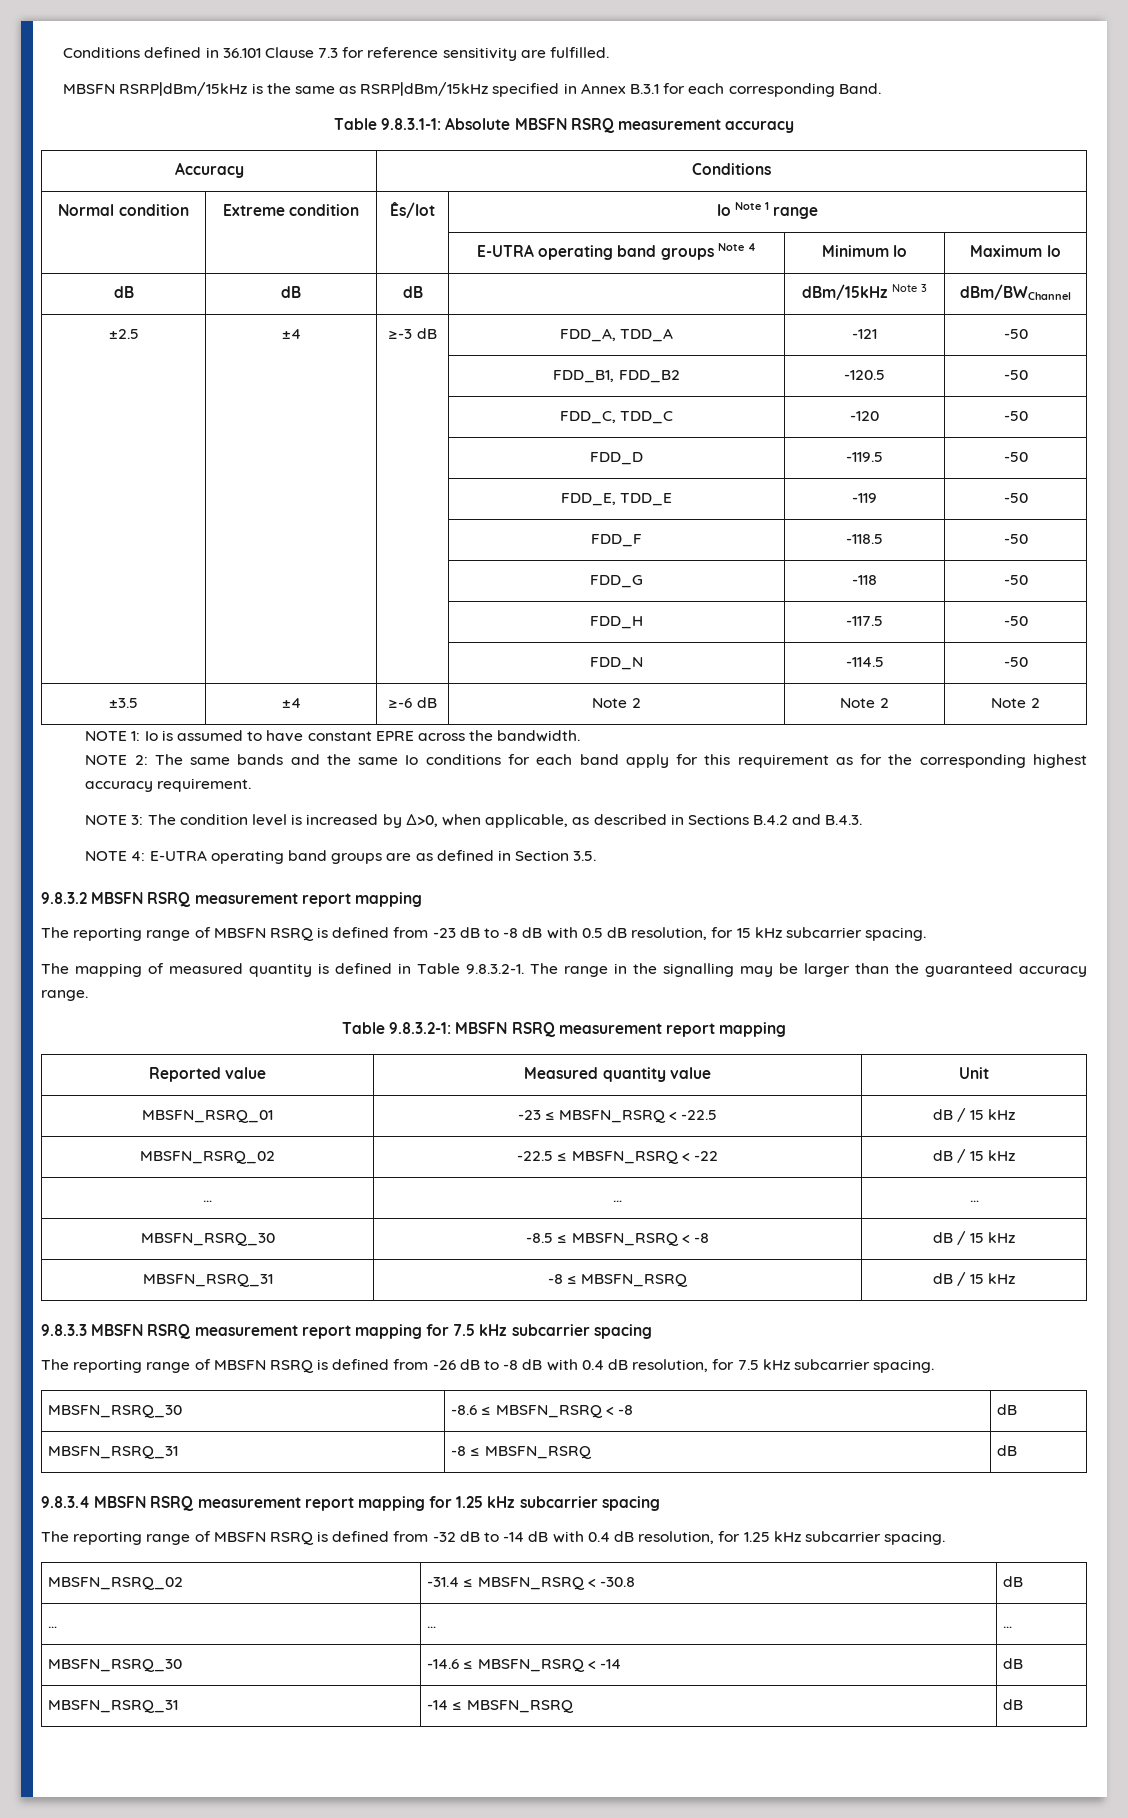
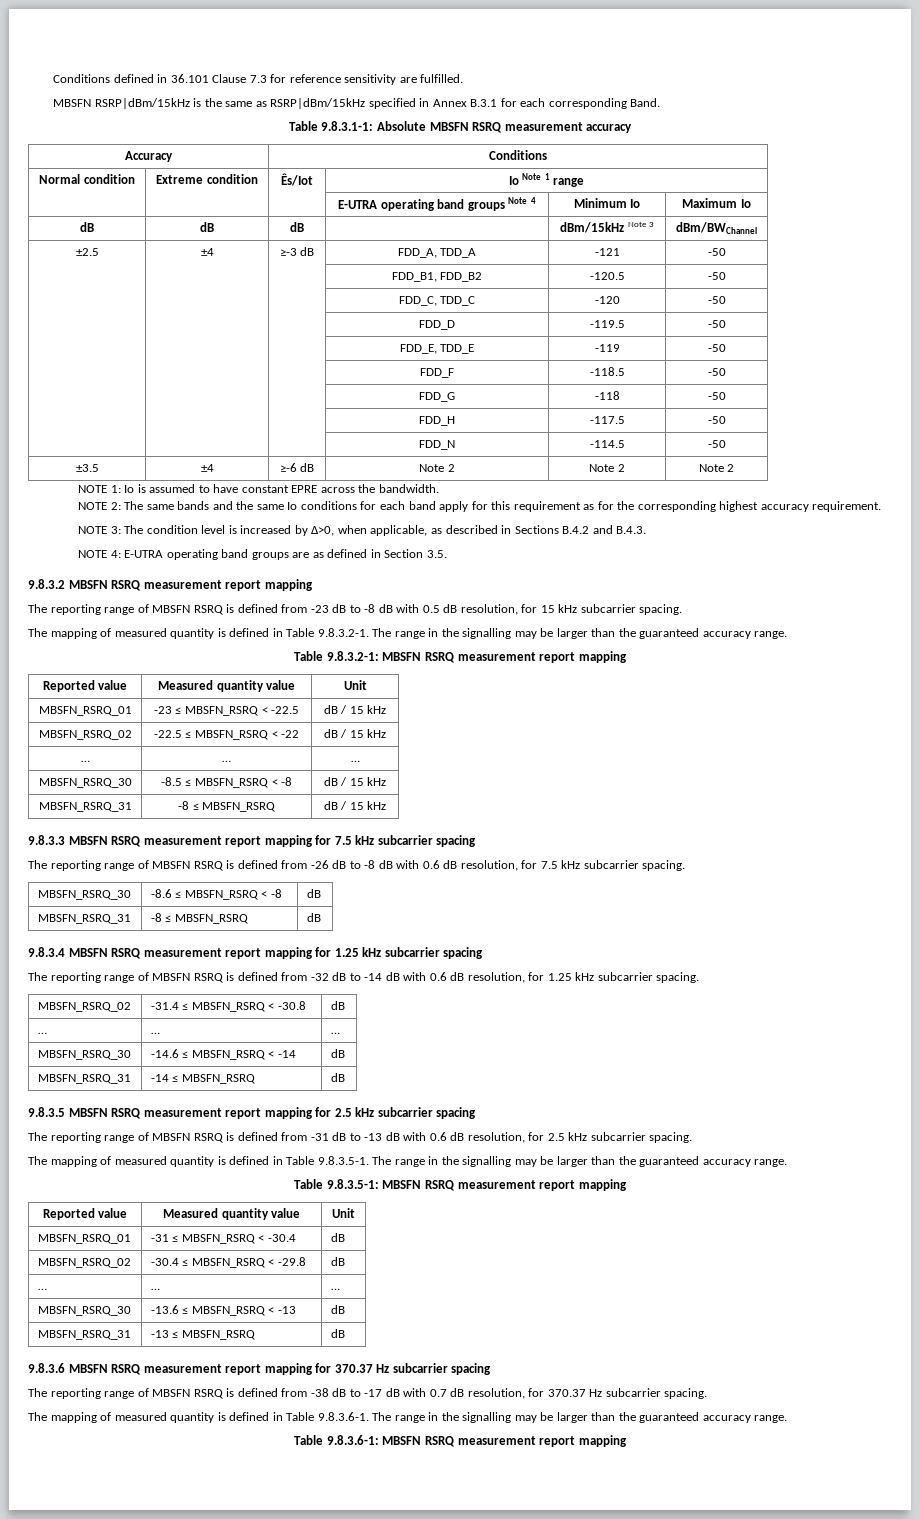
[581,1360,604,1370] 0.4 -> [422,860,440,869] 0.6
[587,1532,610,1542] 0.4 -> [429,972,447,981] 0.6
(1024, 1704) none -> [28,1107,477,1119] [28,1132,693,1143] [28,1156,788,1167] [294,1179,627,1191] [42,1208,128,1220] [162,1208,301,1220] [332,1208,355,1218] [37,1234,131,1244] [150,1234,296,1244] [330,1233,345,1242] [37,1258,131,1268] [150,1257,306,1268] [330,1257,345,1266] [37,1288,47,1290] [150,1288,160,1290] [330,1288,340,1290] [37,1306,131,1316] [150,1305,296,1316] [330,1305,345,1314] [37,1330,131,1340] [150,1330,255,1340] [330,1329,345,1338] [28,1363,492,1375] [28,1388,708,1399] [28,1412,788,1423] [294,1435,627,1447] // 9.8.3.5 MBSFN RSRQ measurement report mapping for 2.5 kHz subcarrier spacing // The reporting range of MBSFN RSRQ is defined from -31 dB to -13 dB with 0.6 dB resolution, for 2.5 kHz subcarrier spacing. // The mapping of measured quantity is defined in Table 9.8.3.5-1. The range in the signalling may be larger than the guaranteed accuracy range. // Table 9.8.3.5-1: MBSFN RSRQ measurement report mapping // Reported value | Measured quantity value | Unit // MBSFN_RSRQ_01 | -31 ≤ MBSFN_RSRQ < -30.4 | dB // MBSFN_RSRQ_02 | -30.4 ≤ MBSFN_RSRQ < -29.8 | dB // … | … | … // MBSFN_RSRQ_30 | -13.6 ≤ MBSFN_RSRQ < -13 | dB // MBSFN_RSRQ_31 | -13 ≤ MBSFN_RSRQ | dB // 9.8.3.6 MBSFN RSRQ measurement report mapping for 370.37 Hz subcarrier spacing // The reporting range of MBSFN RSRQ is defined from -38 dB to -17 dB with 0.7 dB resolution, for 370.37 Hz subcarrier spacing. // The mapping of measured quantity is defined in Table 9.8.3.6-1. The range in the signalling may be larger than the guaranteed accuracy range. // Table 9.8.3.6-1: MBSFN RSRQ measurement report mapping

